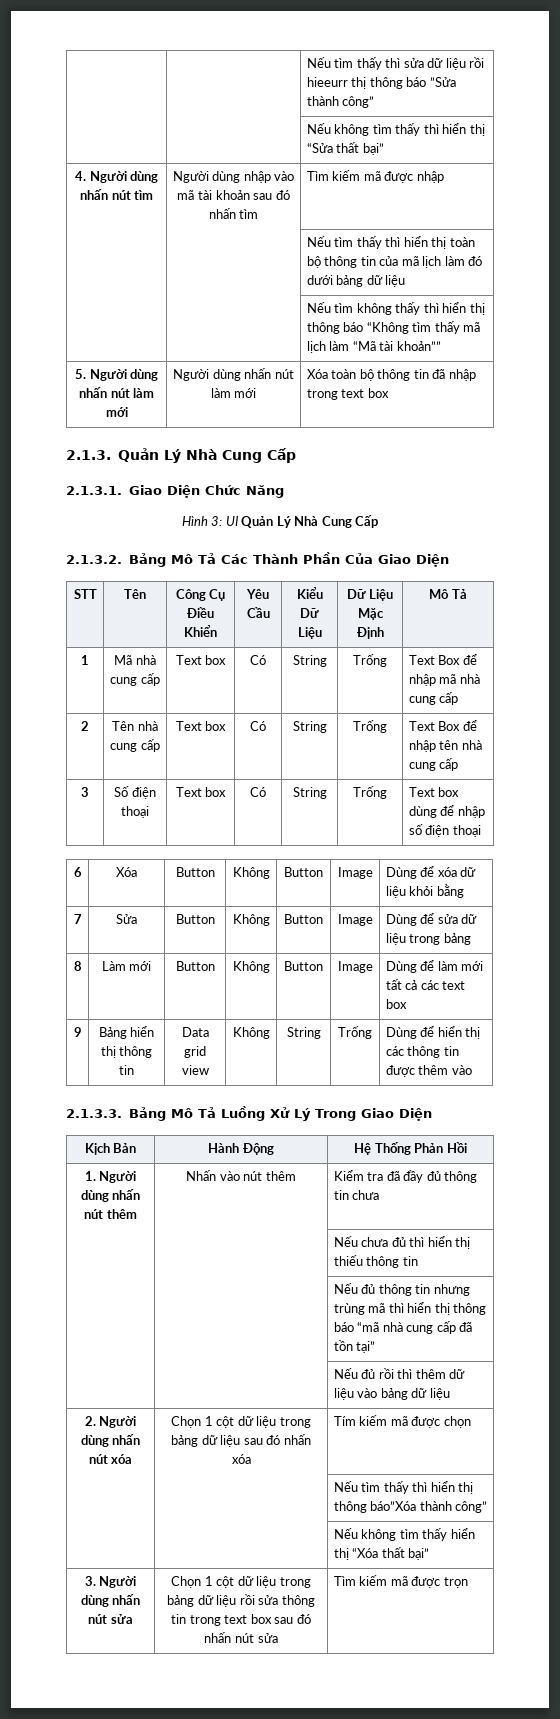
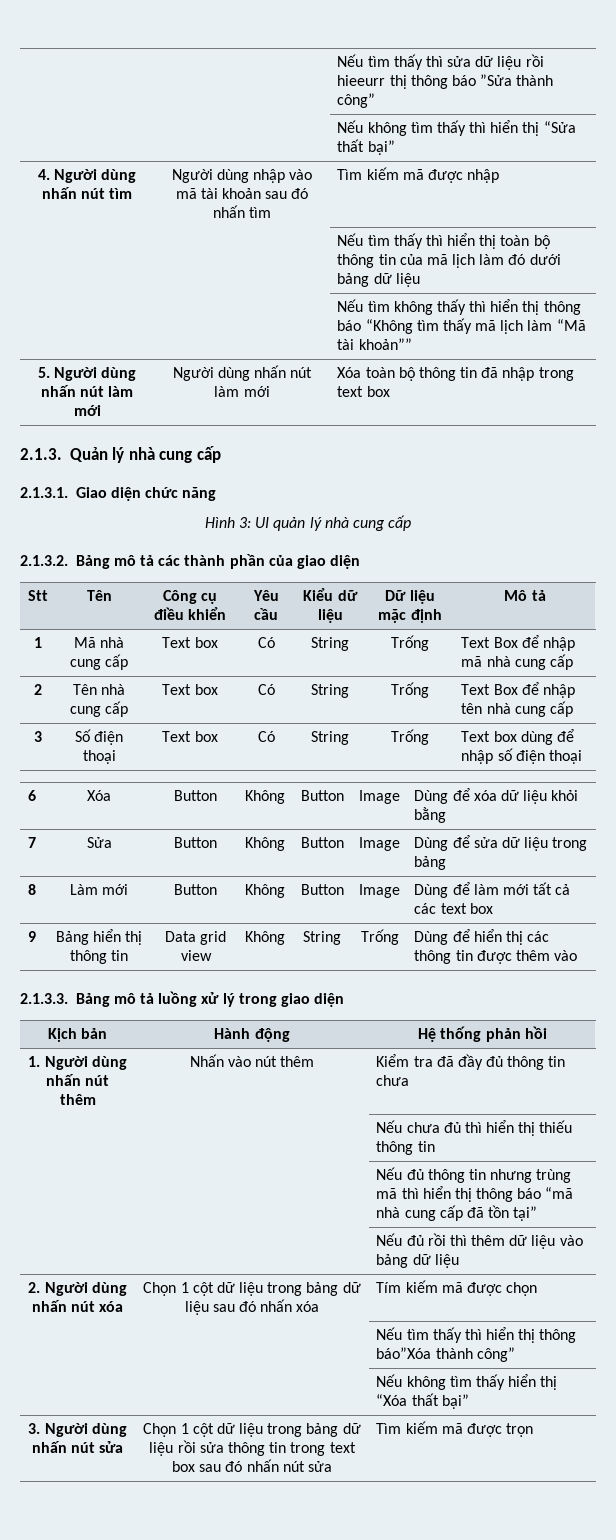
[163,448,297,463] Lý Nhà Cung Cấp -> [112,446,221,463] lý nhà cung cấp
[166,485,284,498] Diện Chức Năng -> [110,487,217,501] diện chức năng
[241,515,379,528] [66,552,449,567] [73,589,97,599] Quản Lý Nhà Cung Cấp // 2.1.3.2. Bảng Mô Tả Các Thành Phần Của Giao Diện // STT -> [273,515,412,531] [20,554,361,569] [28,590,48,601] quản lý nhà cung cấp // 2.1.3.2. Bảng mô tả các thành phần của giao diện // Stt
[209,589,226,601] [187,607,214,618] [184,625,217,637] Cụ Điều Khiển -> [201,593,218,604] [153,607,227,620] cụ điều khiển
[246,607,270,618] Cầu -> [254,608,278,620] cầu
[300,608,319,618] [297,627,322,639] [346,589,394,601] [357,608,384,620] [356,627,384,639] [429,589,467,599] Dữ Liệu | Dữ Liệu Mặc Định | Mô Tả -> [337,590,358,601] [317,609,343,623] [385,590,435,604] [378,609,442,623] [504,590,546,601] dữ liệu | Dữ liệu mặc định | Mô tả
[170,1106,433,1121] Mô Tả Luồng Xử Lý Trong Giao Diện -> [113,991,345,1007] mô tả luồng xử lý trong giao diện
[113,1143,137,1153] Bản -> [81,1028,108,1039] bản
[242,1143,274,1155] Động -> [254,1028,290,1042] động
[374,1142,467,1155] Thống Phản Hồi -> [440,1026,547,1042] thống phản hồi

